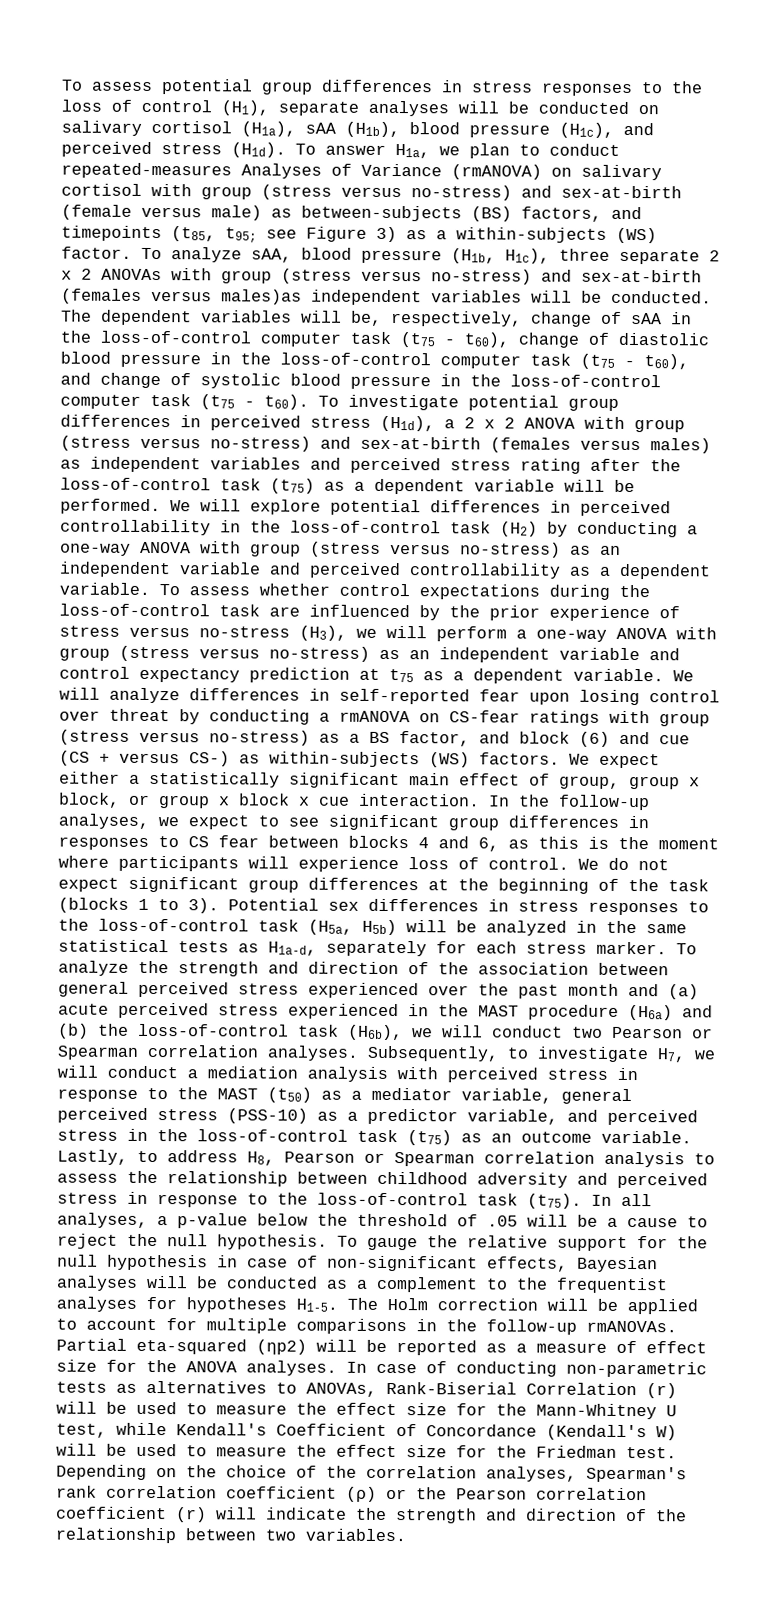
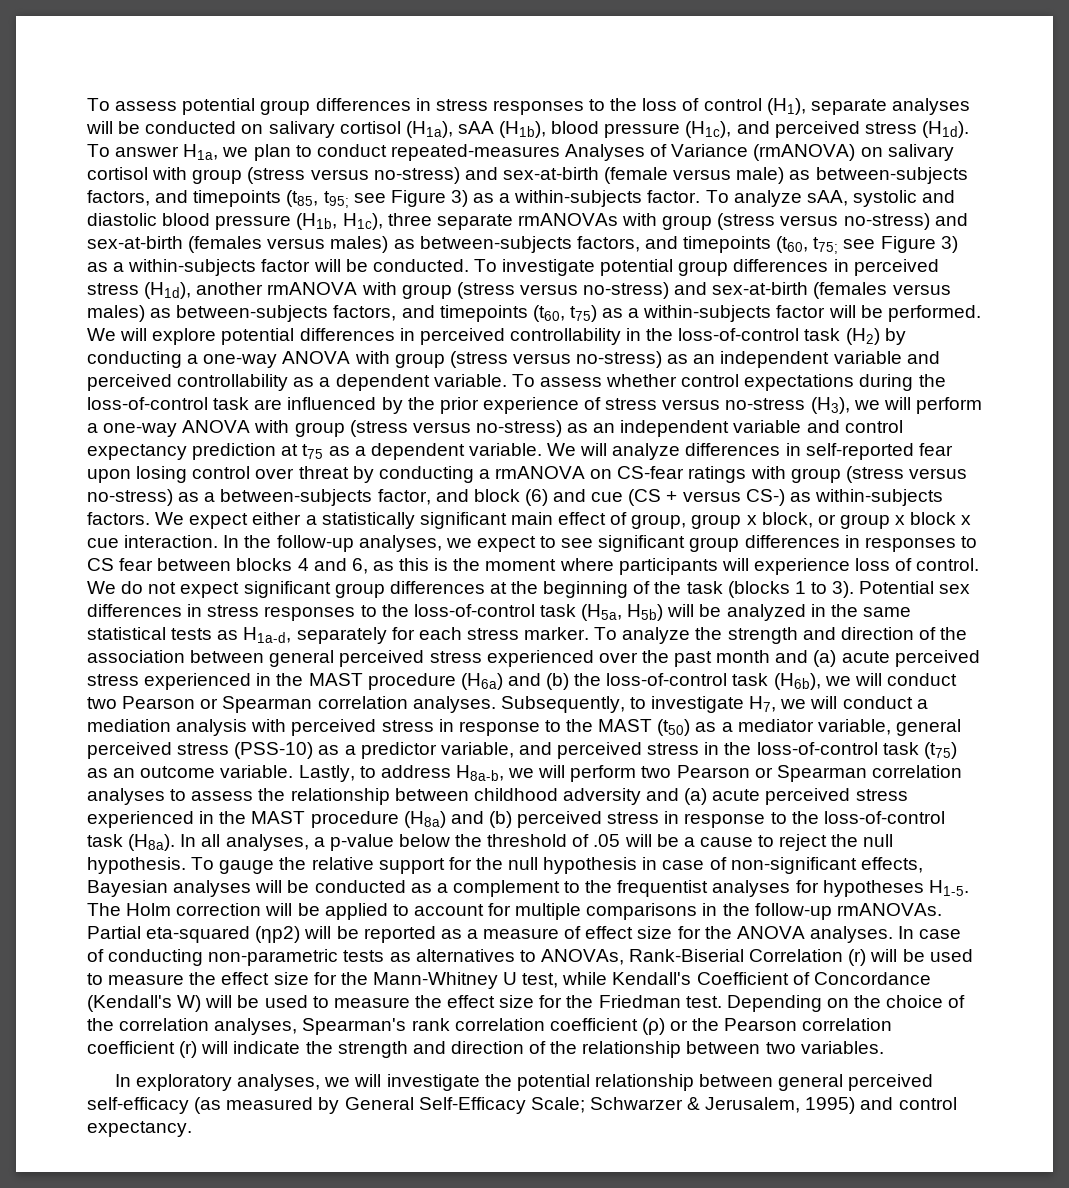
[471,206,512,222] (BS) -> (968, 175) none
[616,227,657,244] (WS) -> (643, 198) none
(292, 255) none -> [852,190,956,207] [87,213,157,226] systolic and diastolic
[709,250,720,262] [61,268,702,285] [61,288,712,306] [61,309,692,327] [60,330,709,348] [60,351,689,370] [60,372,661,390] [60,393,619,411] [60,414,575,432] 2 x 2 ANOVAs with group (stress versus no-stress) and sex-at-birth (females versus males)as independent variables will be conducted. The dependent variables will be, respectively, change of sAA in the loss-of-control computer task (t75 - t60), change of diastolic blood pressure in the loss-of-control computer task (t75 - t60), and change of systolic blood pressure in the loss-of-control computer task (t75 - t60). To investigate potential group differences in perceived stress (H1d), a 2 x 2 ANOVA -> [517,213,618,226] rmANOVAs
[90,456,681,474] [60,477,555,495] independent variables and perceived stress rating after the loss-of-control task (t75) as a dependent variable -> [419,236,958,254] [87,259,939,276] [87,282,951,299] [87,305,826,322] between-subjects factors, and timepoints (t60, t75; see Figure 3) as a within-subjects factor will be conducted. To investigate potential group differences in perceived stress (H1d), another rmANOVA with group (stress versus no-stress) and sex-at-birth (females versus males) as between-subjects factors, and timepoints (t60, t75) as a within-subjects factor
[369,731,390,743] BS -> [220,489,373,506] between-subjects
[429,752,470,768] (WS) -> (943, 497) none
[247,1151,685,1168] H8, Pearson or Spearman correlation analysis -> [455,765,962,782] [87,788,165,805] H8a-b, we will perform two Pearson or Spearman correlation analyses
(608, 1178) none -> [684,788,908,805] [87,811,512,828] (a) acute perceived stress experienced in the MAST procedure (H8a) and (b)
[527,1193,582,1209] (t75). -> [128,834,176,851] (H8a).
(406, 1535) none -> [114,1074,934,1091] [87,1097,957,1114] [87,1121,192,1137] // In exploratory analyses, we will investigate the potential relationship between general perceived self-efficacy (as measured by General Self-Efficacy Scale; Schwarzer & Jerusalem, 1995) and control expectancy.

